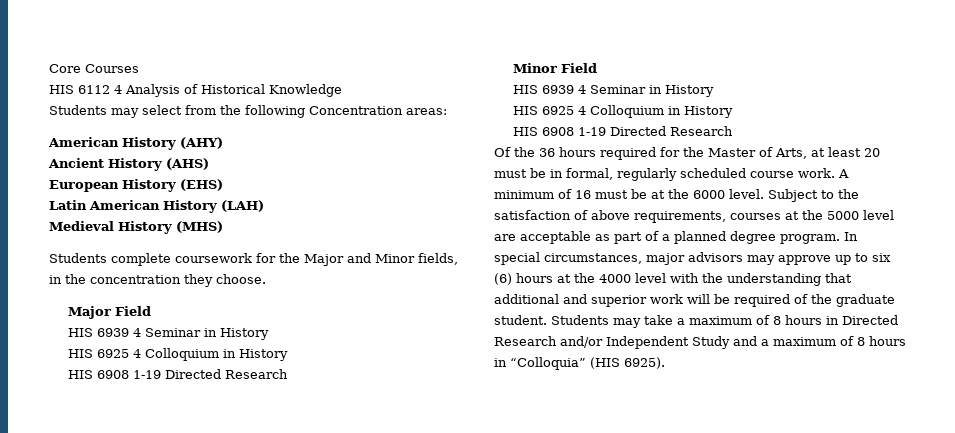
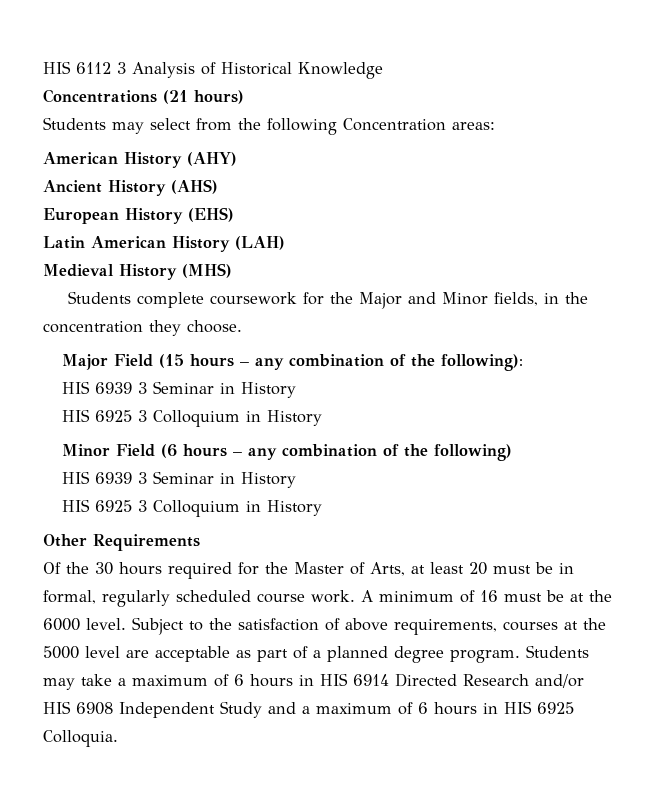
[49,64,139,73] Core Courses // -> (43, 67) none
[114,85,122,94] 4 -> [117,62,126,74] 3
(342, 90) none -> [43,89,244,104] // Concentrations (21 hours)
[68,328,270,340] [68,348,289,361] [68,369,289,379] [513,63,598,73] [513,85,715,97] [513,105,734,118] [513,126,734,136] // HIS 6939 4 Seminar in History // HIS 6925 4 Colloquium in History // HIS 6908 1-19 Directed Research // Minor Field // HIS 6939 4 Seminar in History // HIS 6925 4 Colloquium in History // HIS 6908 1-19 Directed Research -> [158,354,523,371] [61,381,296,398] [61,409,322,427] [61,444,512,461] [61,471,296,488] [61,499,322,517] [43,534,200,551] (15 hours – any combination of the following): // HIS 6939 3 Seminar in History // HIS 6925 3 Colloquium in History // Minor Field (6 hours – any combination of the following) // HIS 6939 3 Seminar in History // HIS 6925 3 Colloquium in History // Other Requirements
[539,148,555,157] 36 -> [95,562,113,575] 30
[844,232,858,241] [494,252,891,265] [494,273,852,286] [494,294,895,307] [494,315,547,325] In special circumstances, major advisors may approve up to six (6) hours at the 4000 level with the understanding that additional and superior work will be required of the graduate student. -> (520, 656) none
[773,315,839,325] 8 hours in -> [234,673,389,687] 6 hours in HIS 6914
(603, 342) none -> [43,701,113,715] HIS 6908
[857,336,906,346] [494,357,665,370] 8 hours in “Colloquia” (HIS 6925). -> [418,701,574,715] [43,730,118,747] 6 hours in HIS 6925 Colloquia.

